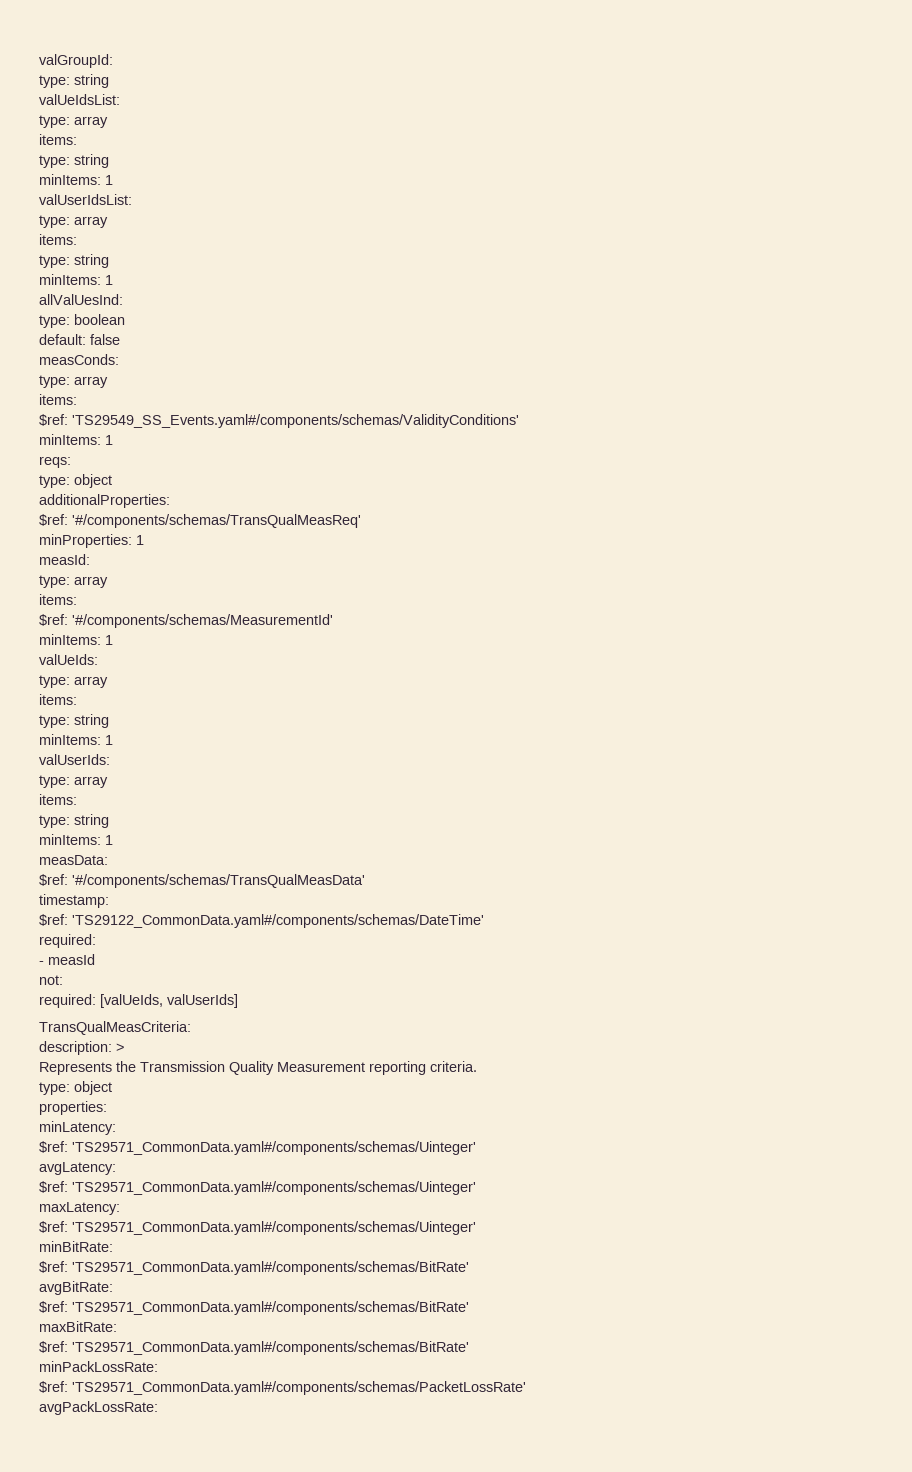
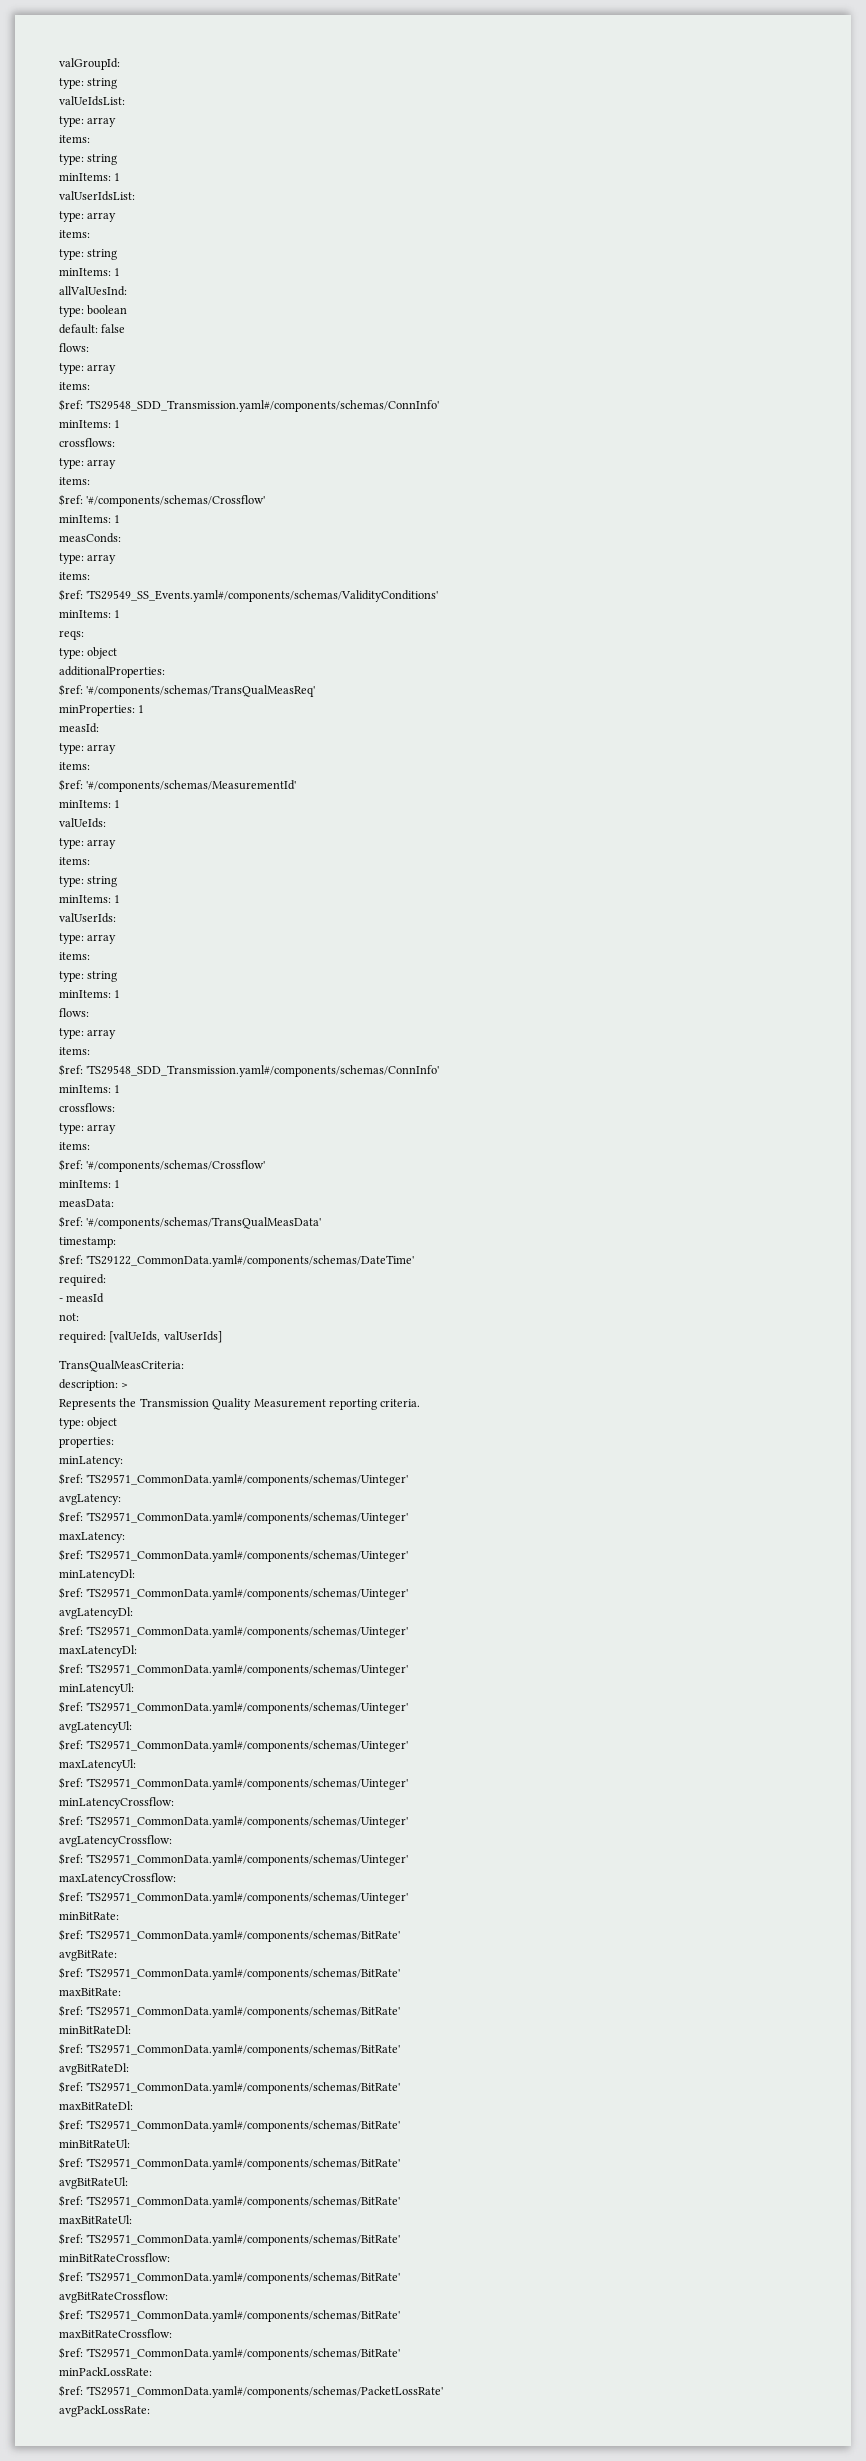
(120, 339) none -> [59,343,89,352] [59,363,117,374] [59,382,90,390] [59,399,440,412] [59,420,121,428] [59,438,115,447] [59,458,117,469] [59,477,90,485] [59,494,266,507] [59,515,121,523] // flows: // type: array // items: // $ref: 'TS29548_SDD_Transmission.yaml#/components/schemas/ConnInfo' // minItems: 1 // crossflows: // type: array // items: // $ref: '#/components/schemas/Crossflow' // minItems: 1
(113, 840) none -> [59,1008,89,1017] [59,1028,117,1039] [59,1047,90,1055] [59,1064,440,1077] [59,1085,121,1093] [59,1103,115,1112] [59,1123,117,1134] [59,1142,90,1150] [59,1159,266,1172] [59,1180,121,1188] // flows: // type: array // items: // $ref: 'TS29548_SDD_Transmission.yaml#/components/schemas/ConnInfo' // minItems: 1 // crossflows: // type: array // items: // $ref: '#/components/schemas/Crossflow' // minItems: 1
(476, 1228) none -> [59,1569,135,1581] [59,1587,409,1600] [59,1607,133,1619] [59,1625,409,1638] [59,1645,137,1657] [59,1663,409,1676] [59,1683,134,1695] [59,1701,409,1714] [59,1721,132,1733] [59,1739,409,1752] [59,1759,136,1771] [59,1777,409,1790] [59,1797,174,1809] [59,1815,409,1828] [59,1835,172,1847] [59,1853,409,1866] [59,1873,176,1885] [59,1891,409,1904] // minLatencyDl: // $ref: 'TS29571_CommonData.yaml#/components/schemas/Uinteger' // avgLatencyDl: // $ref: 'TS29571_CommonData.yaml#/components/schemas/Uinteger' // maxLatencyDl: // $ref: 'TS29571_CommonData.yaml#/components/schemas/Uinteger' // minLatencyUl: // $ref: 'TS29571_CommonData.yaml#/components/schemas/Uinteger' // avgLatencyUl: // $ref: 'TS29571_CommonData.yaml#/components/schemas/Uinteger' // maxLatencyUl: // $ref: 'TS29571_CommonData.yaml#/components/schemas/Uinteger' // minLatencyCrossflow: // $ref: 'TS29571_CommonData.yaml#/components/schemas/Uinteger' // avgLatencyCrossflow: // $ref: 'TS29571_CommonData.yaml#/components/schemas/Uinteger' // maxLatencyCrossflow: // $ref: 'TS29571_CommonData.yaml#/components/schemas/Uinteger'
(469, 1348) none -> [59,2025,131,2034] [59,2043,401,2056] [59,2063,129,2075] [59,2081,401,2094] [59,2101,133,2110] [59,2119,401,2132] [59,2139,130,2148] [59,2157,401,2170] [59,2177,128,2189] [59,2195,401,2208] [59,2215,132,2224] [59,2233,401,2246] [59,2253,170,2262] [59,2271,401,2284] [59,2291,168,2303] [59,2309,401,2322] [59,2329,172,2338] [59,2347,401,2360] // minBitRateDl: // $ref: 'TS29571_CommonData.yaml#/components/schemas/BitRate' // avgBitRateDl: // $ref: 'TS29571_CommonData.yaml#/components/schemas/BitRate' // maxBitRateDl: // $ref: 'TS29571_CommonData.yaml#/components/schemas/BitRate' // minBitRateUl: // $ref: 'TS29571_CommonData.yaml#/components/schemas/BitRate' // avgBitRateUl: // $ref: 'TS29571_CommonData.yaml#/components/schemas/BitRate' // maxBitRateUl: // $ref: 'TS29571_CommonData.yaml#/components/schemas/BitRate' // minBitRateCrossflow: // $ref: 'TS29571_CommonData.yaml#/components/schemas/BitRate' // avgBitRateCrossflow: // $ref: 'TS29571_CommonData.yaml#/components/schemas/BitRate' // maxBitRateCrossflow: // $ref: 'TS29571_CommonData.yaml#/components/schemas/BitRate'

